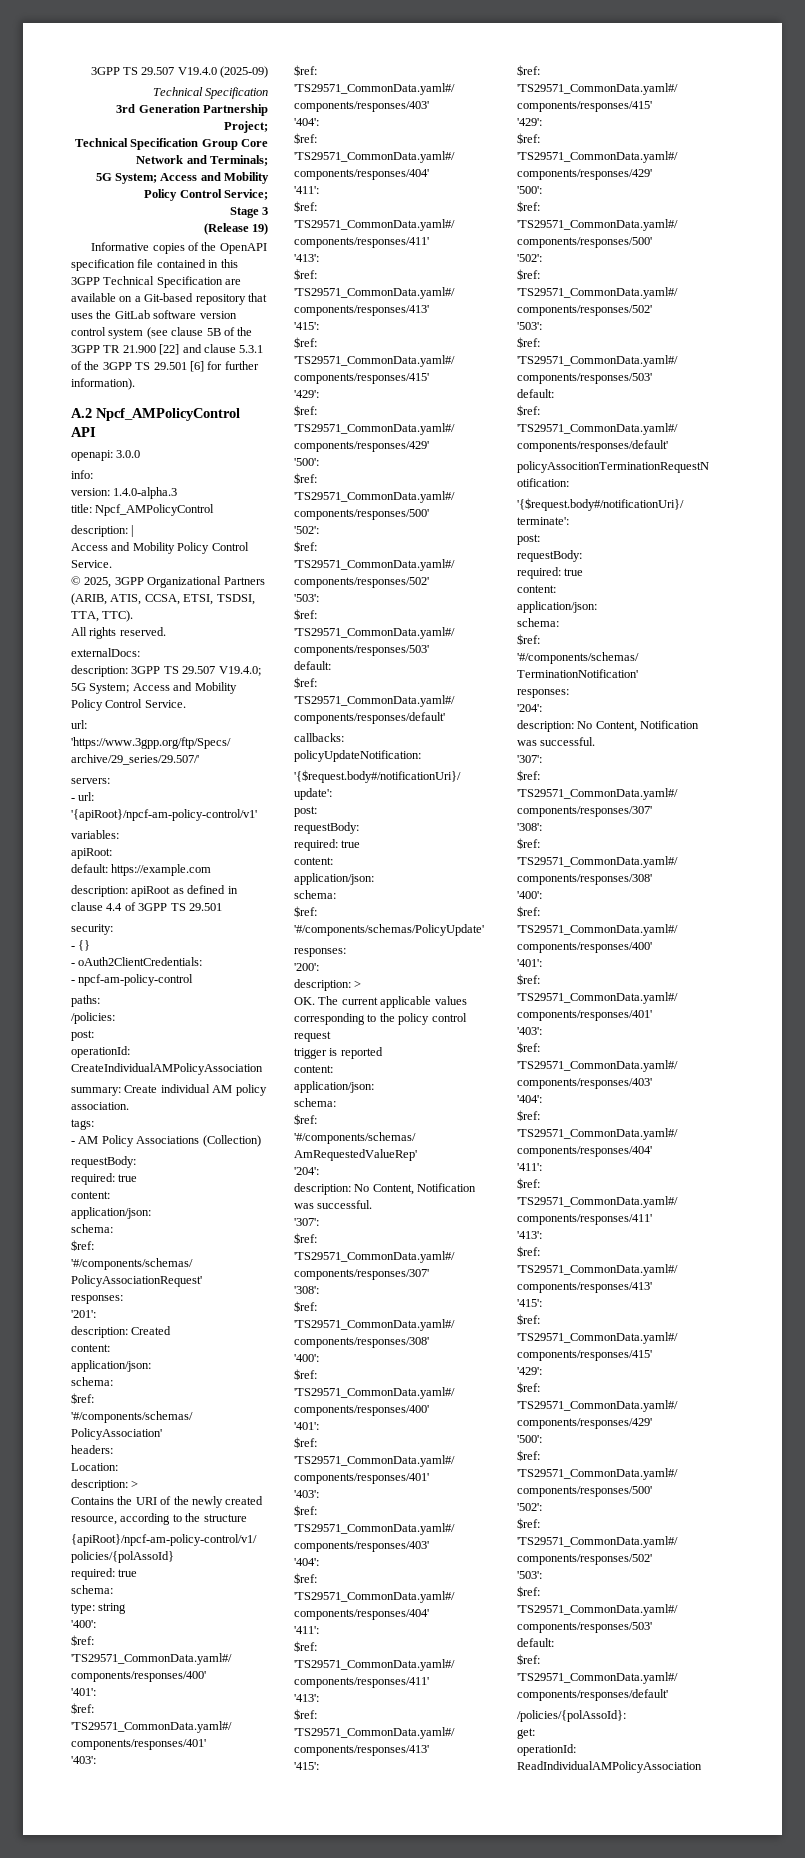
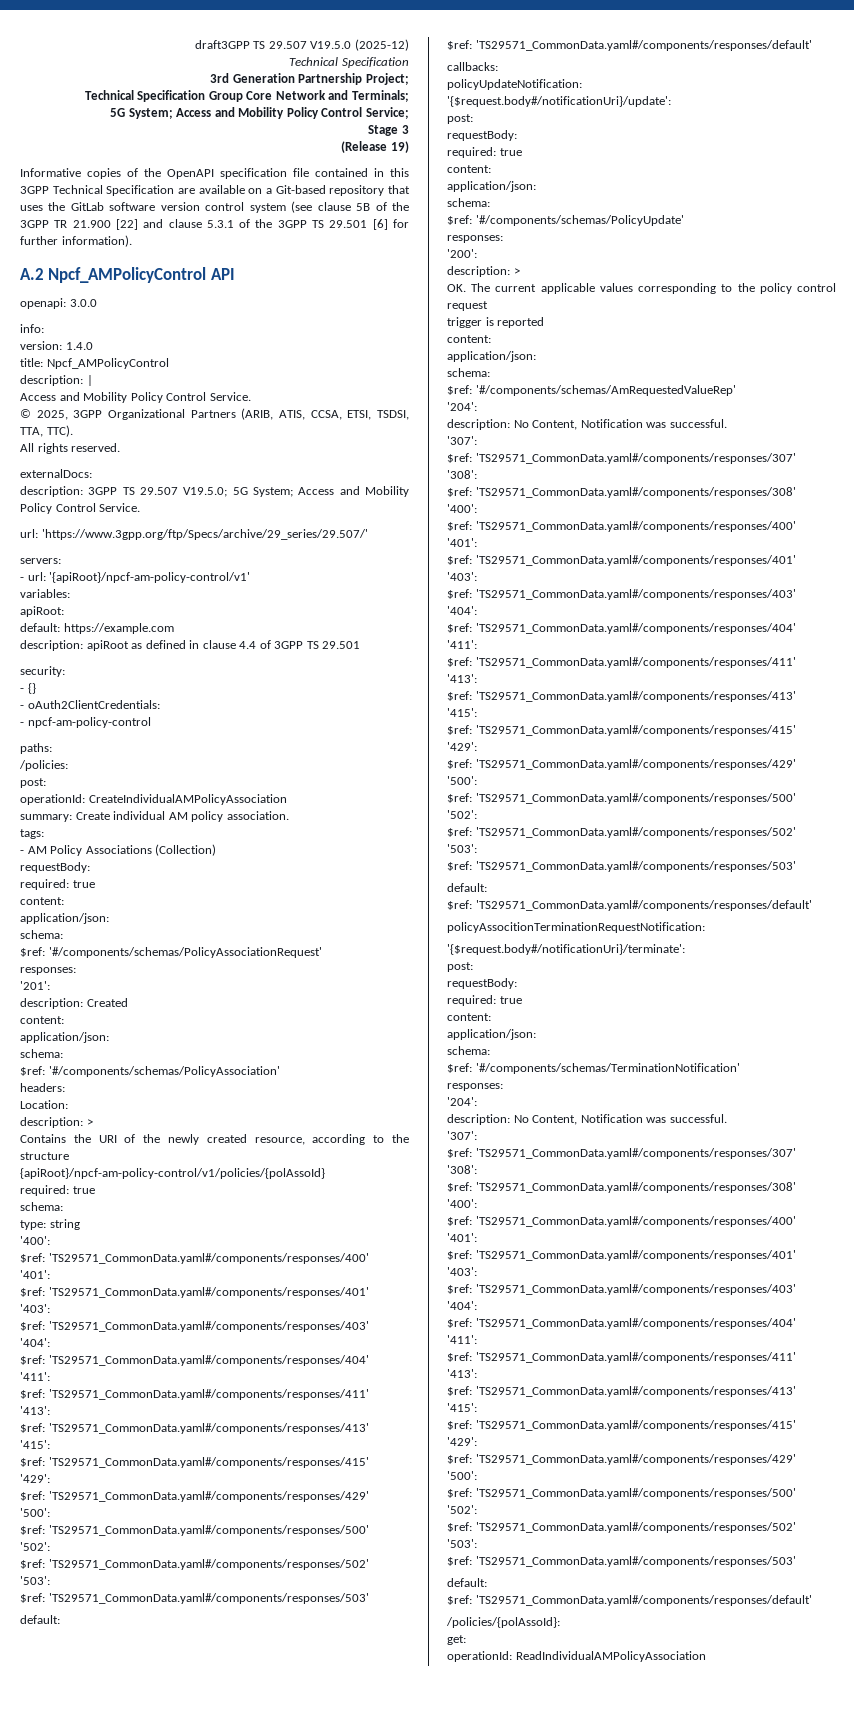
[90,66,268,78] 3GPP TS 29.507 V19.4.0 (2025-09) -> [194,39,409,51] draft3GPP TS 29.507 V19.5.0 (2025-12)
[113,487,178,499] 1.4.0-alpha.3 -> [65,342,93,350] 1.4.0
[218,666,261,676] V19.4.0; -> [183,487,228,497] V19.5.0;

